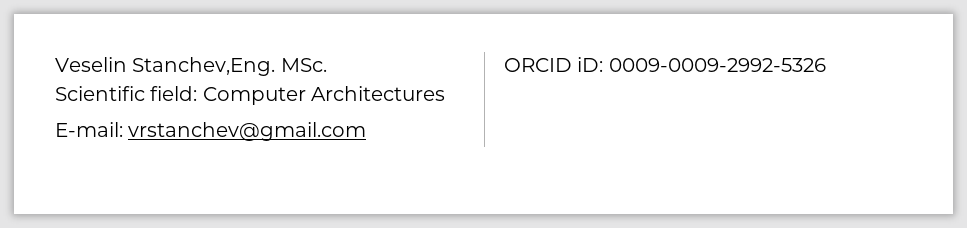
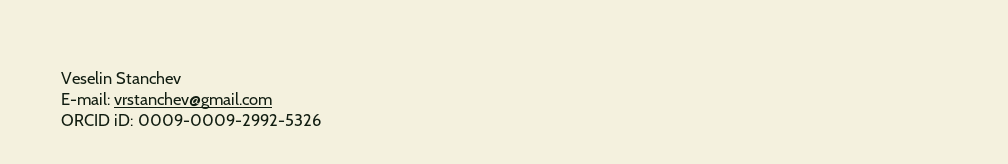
[132,57,327,76] [55,86,446,105] Stanchev,Eng. MSc. // Scientific field: Computer Architectures -> [116,71,182,84] Stanchev

